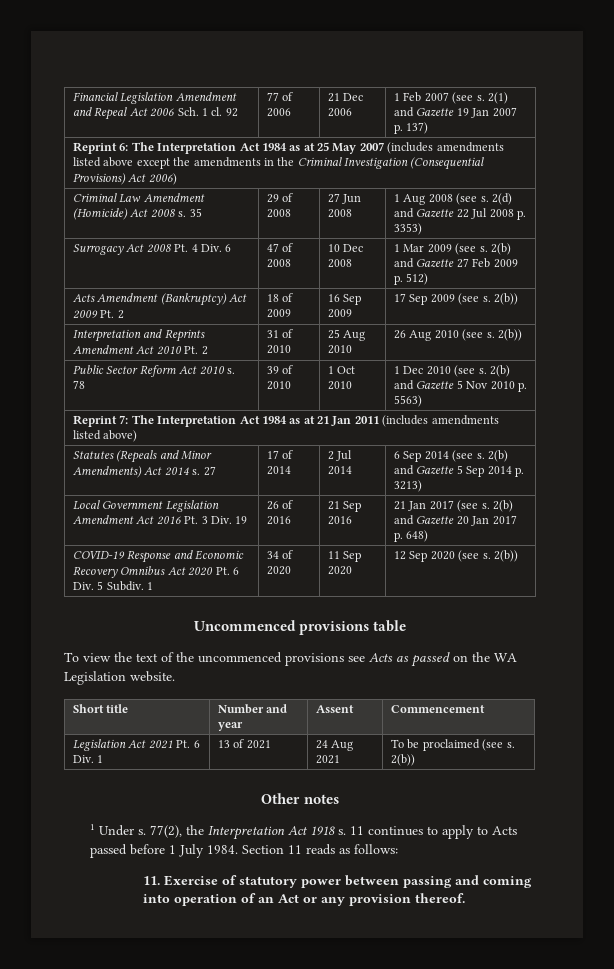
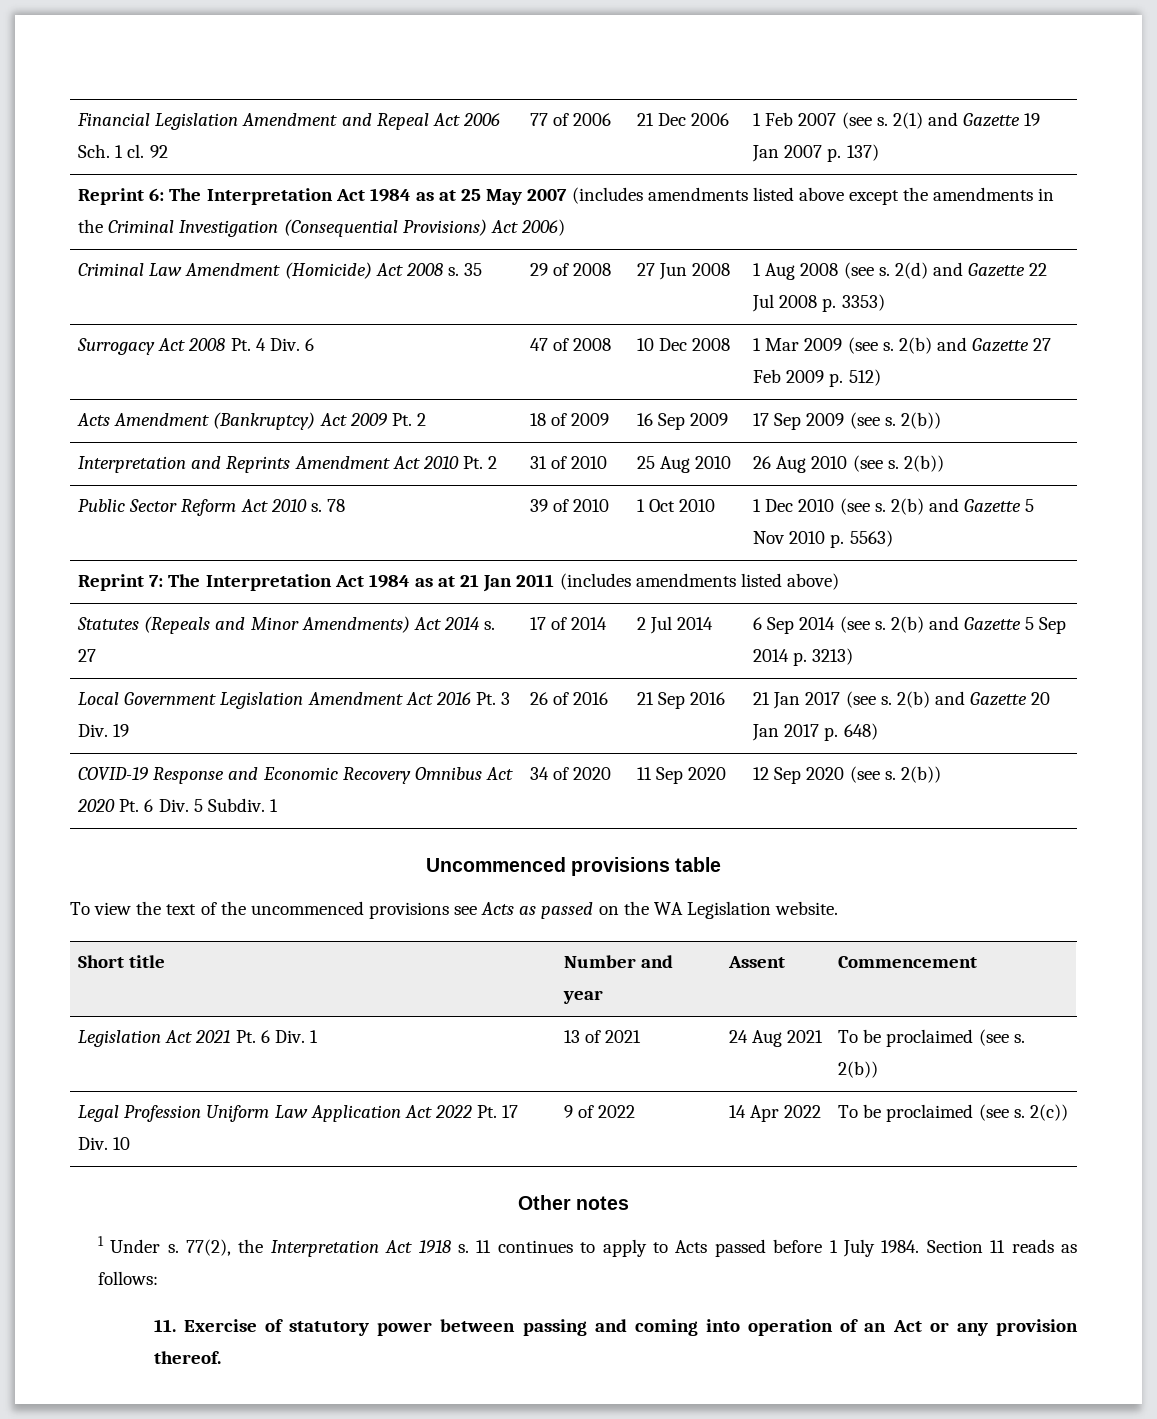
(416, 760) none -> [78,1105,519,1122] [78,1137,131,1150] [564,1105,636,1118] [729,1105,822,1122] [838,1104,1068,1122] // Legal Profession Uniform Law Application Act 2022 Pt. 17 Div. 10 | 9 of 2022 | 14 Apr 2022 | To be proclaimed (see s. 2(c))

